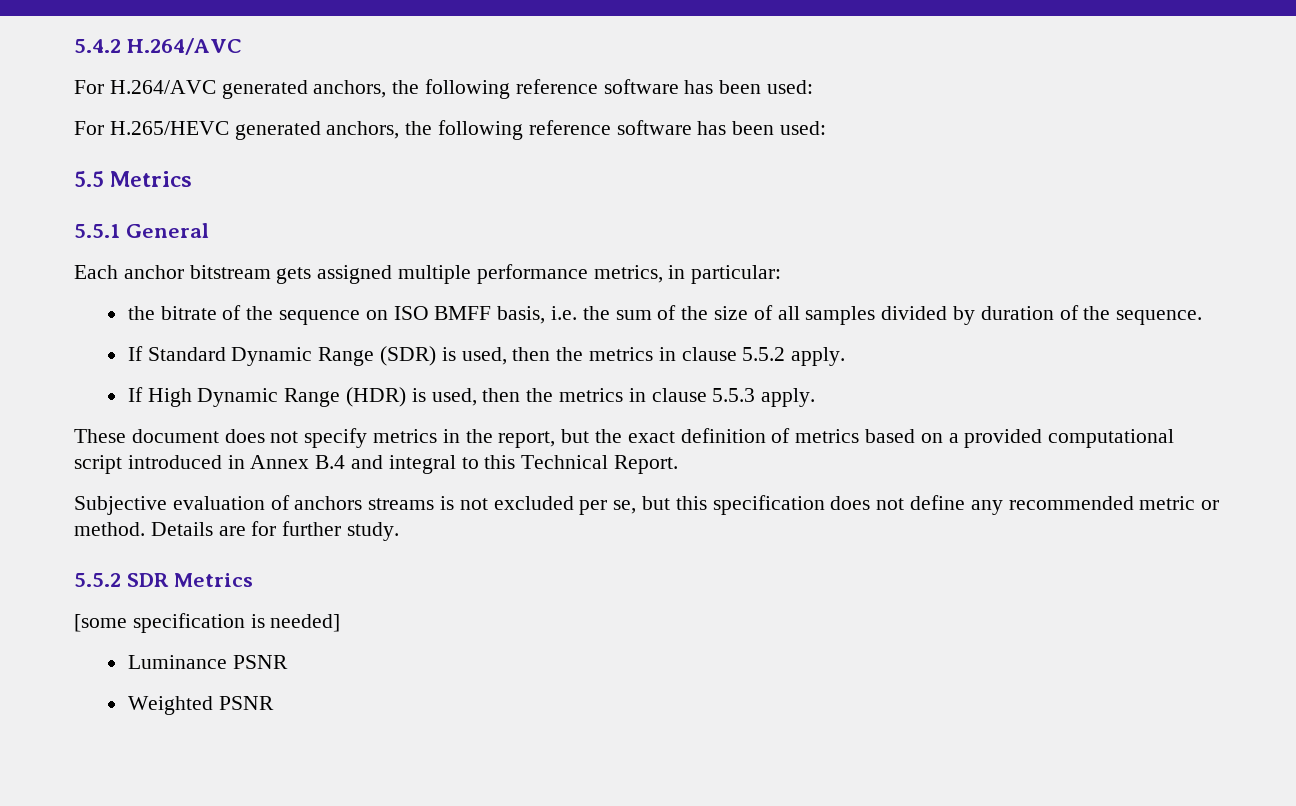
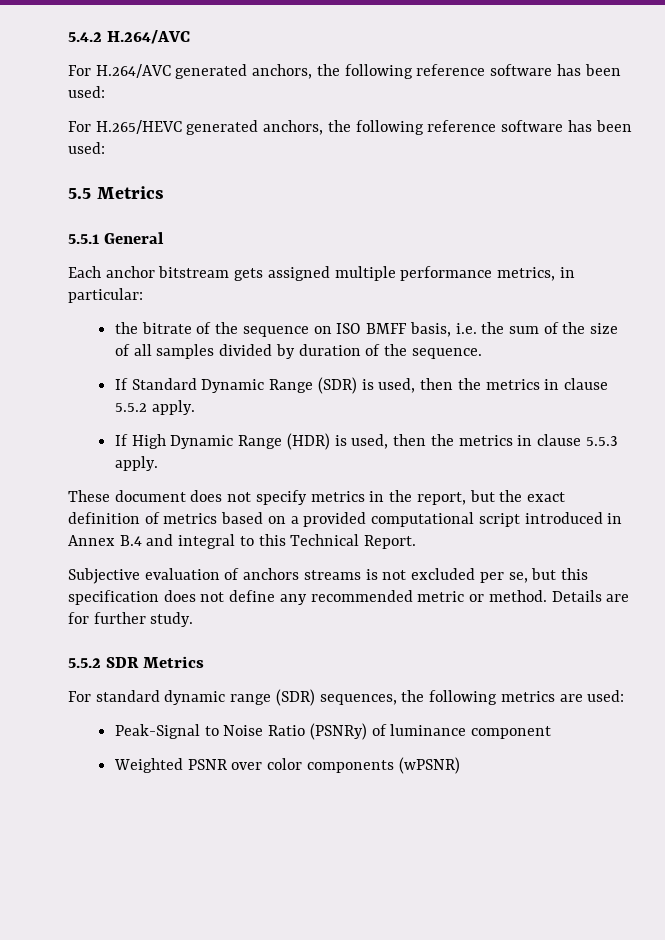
[74,613,341,633] [127,655,288,669] [127,696,274,715] [some specification is needed] // Luminance PSNR // Weighted PSNR -> [68,689,625,706] [114,723,552,740] [113,757,460,774] For standard dynamic range (SDR) sequences, the following metrics are used: // Peak-Signal to Noise Ratio (PSNRy) of luminance component // Weighted PSNR over color components (wPSNR)

